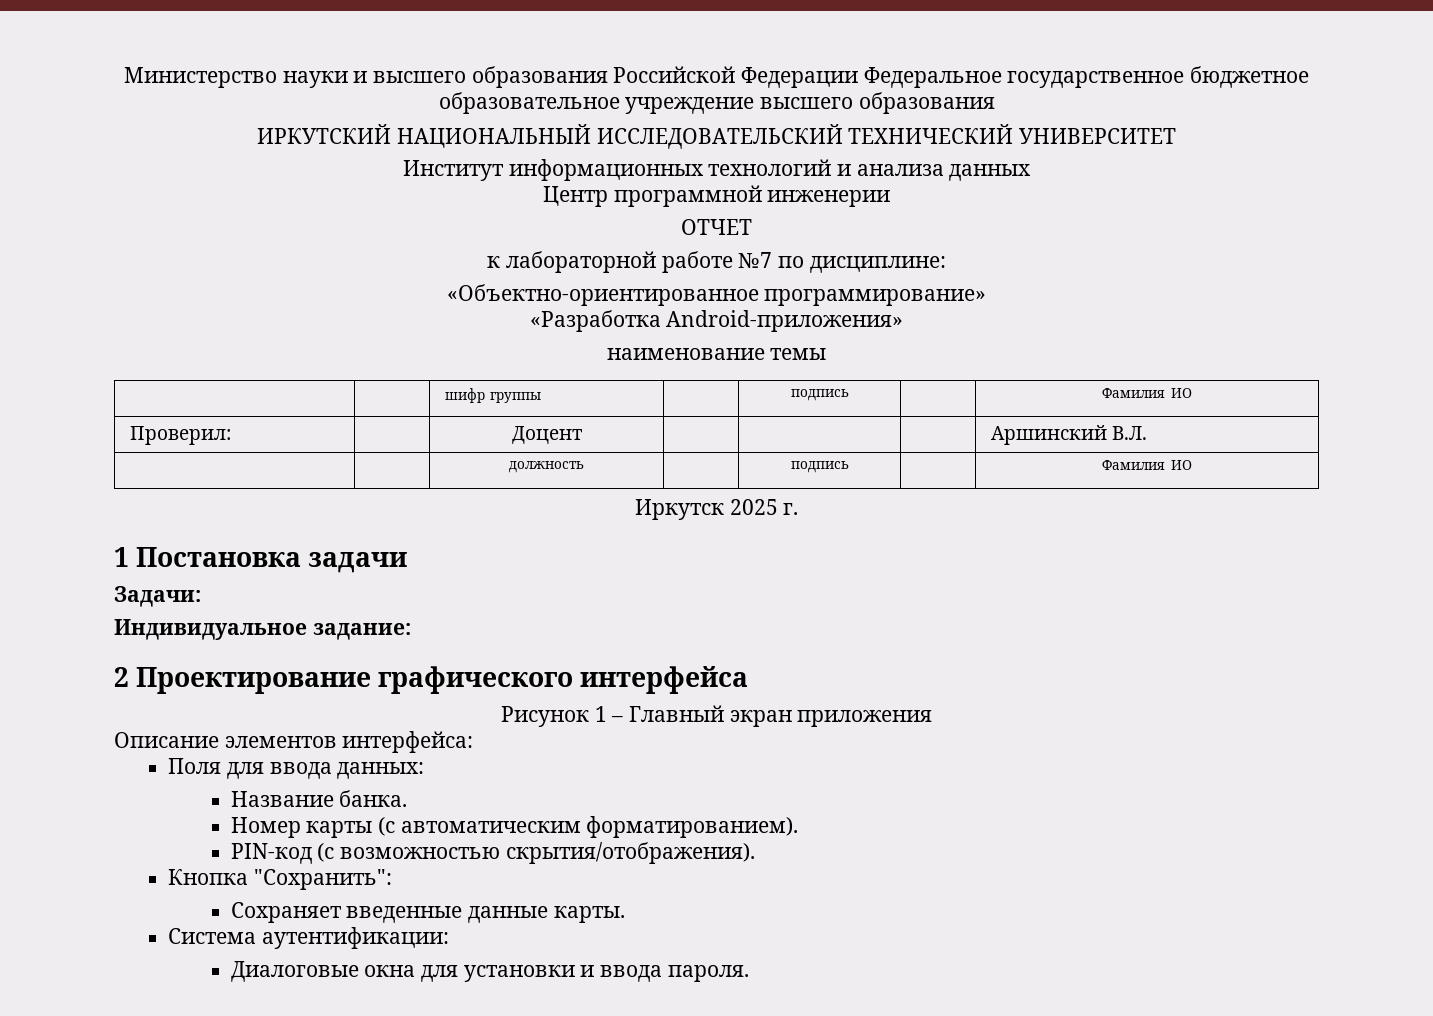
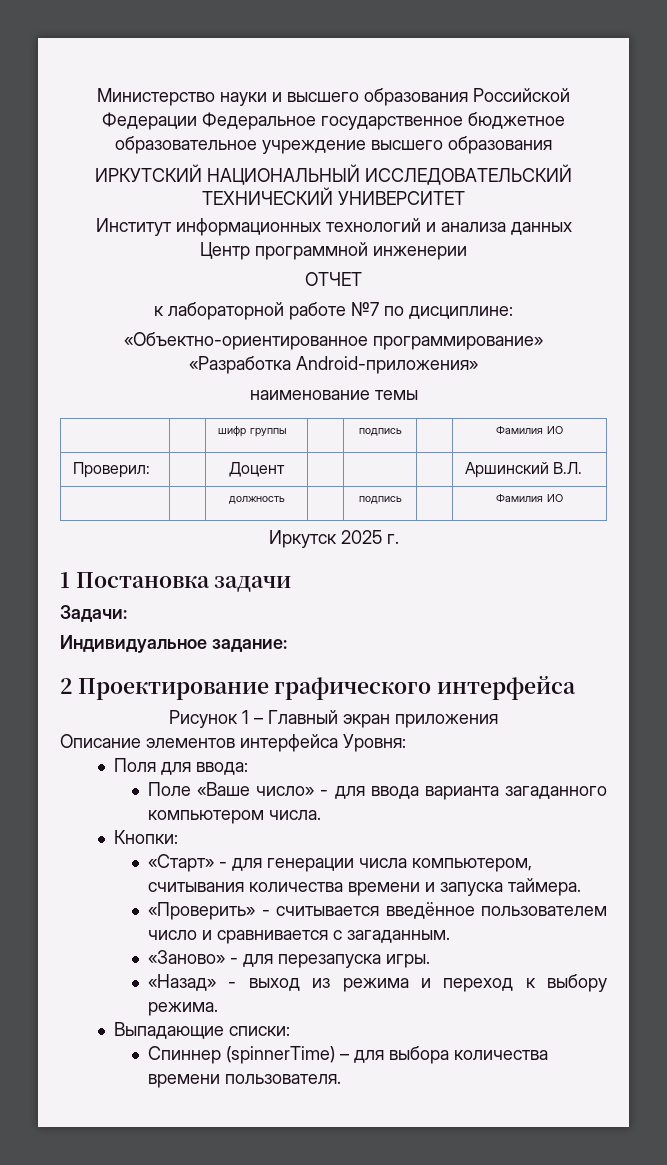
[342,731,474,753] интерфейса: -> [240,734,406,752] интерфейса Уровня:
[269,762,425,779] [230,790,408,807] [230,816,799,838] [230,842,755,864] [168,869,392,890] [230,902,625,923] [168,927,449,949] [230,961,749,982] ввода данных: // Название банка. // Номер карты (с автоматическим форматированием). // PIN-код (с возможностью скрытия/отображения). // Кнопка "Сохранить": // Сохраняет введенные данные карты. // Система аутентификации: // Диалоговые окна для установки и ввода пароля. -> [195,762,248,775] [148,782,608,800] [148,810,322,824] [113,830,178,844] [148,854,533,872] [148,878,582,896] [148,902,607,920] [148,930,451,944] [148,950,431,968] [148,974,607,992] [148,1002,219,1016] [113,1022,290,1039] [148,1046,549,1064] [148,1074,342,1088] ввода: // Поле «Ваше число» - для ввода варианта загаданного компьютером числа. // Кнопки: // «Старт» - для генерации числа компьютером, считывания количества времени и запуска таймера. // «Проверить» - считывается введённое пользователем число и сравнивается с загаданным. // «Заново» - для перезапуска игры. // «Назад» - выход из режима и переход к выбору режима. // Выпадающие списки: // Спиннер (spinnerTime) – для выбора количества времени пользователя.

